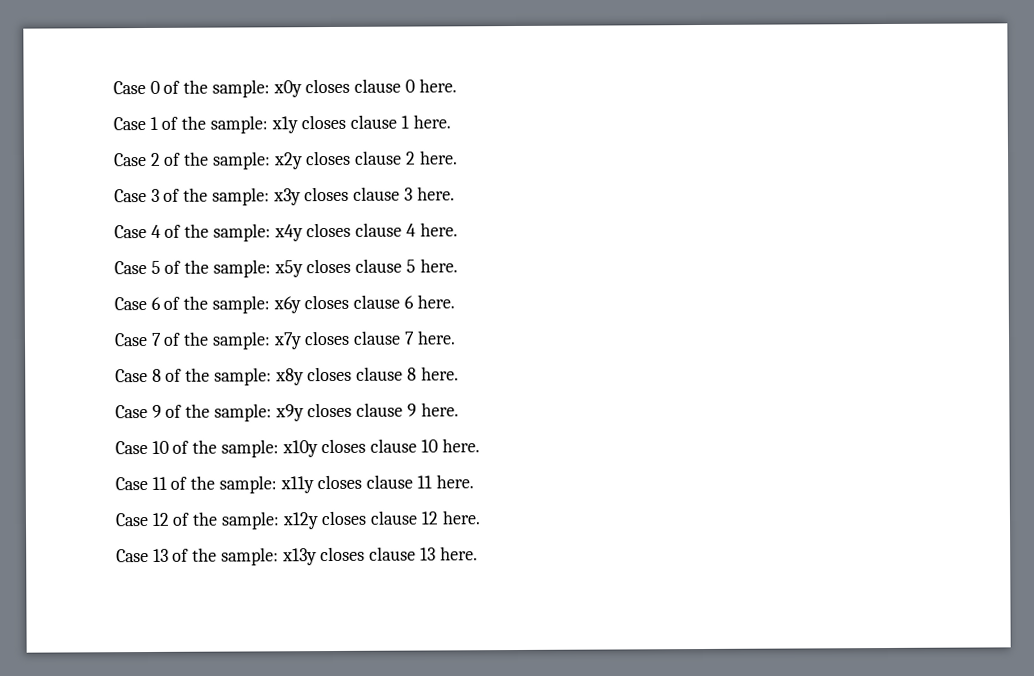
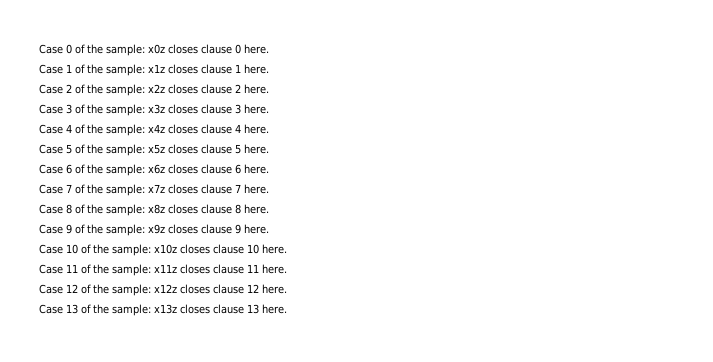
[272,80,302,98] x0y -> [148,44,165,54] x0z
[270,116,298,134] x1y -> [148,64,165,73] x1z
[272,152,303,170] x2y -> [148,84,165,93] x2z
[272,188,301,206] x3y -> [148,104,165,114] x3z
[273,224,303,242] x4y -> [148,124,165,133] x4z
[273,260,303,278] x5y -> [148,144,165,154] x5z
[272,296,301,314] x6y -> [148,164,165,174] x6z
[272,332,302,350] x7y -> [148,184,165,193] x7z
[274,368,304,386] x8y -> [148,204,165,214] x8z
[274,404,304,422] x9y -> [148,224,165,234] x9z
[281,440,318,458] x10y -> [154,244,177,254] x10z
[279,476,314,494] x11y -> [154,264,177,273] x11z
[281,512,319,530] x12y -> [154,284,177,293] x12z
[281,548,317,566] x13y -> [154,304,177,314] x13z

